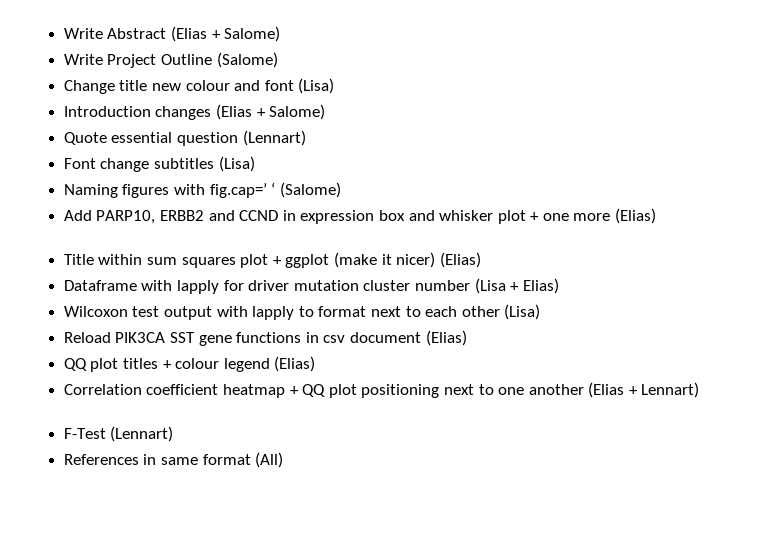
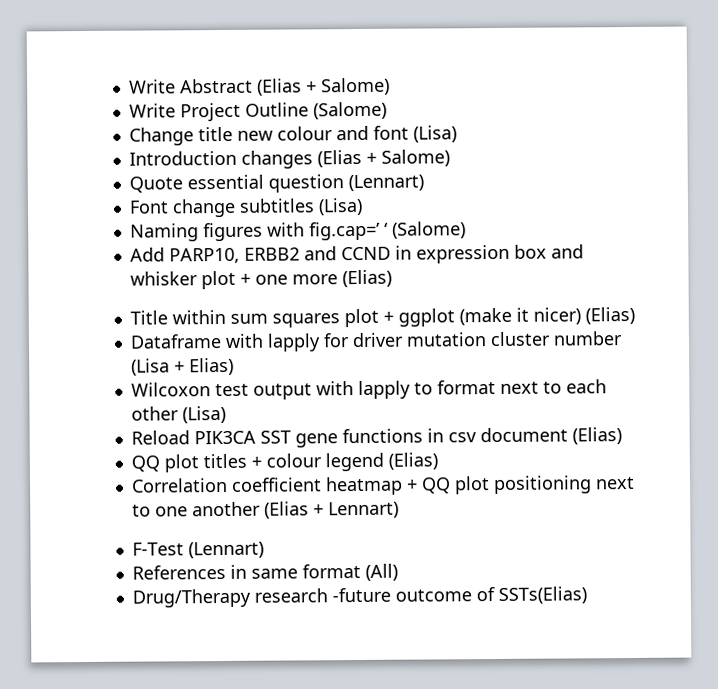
(284, 460) none -> [132,586,588,608] // Drug/Therapy research -future outcome of SSTs(Elias)

